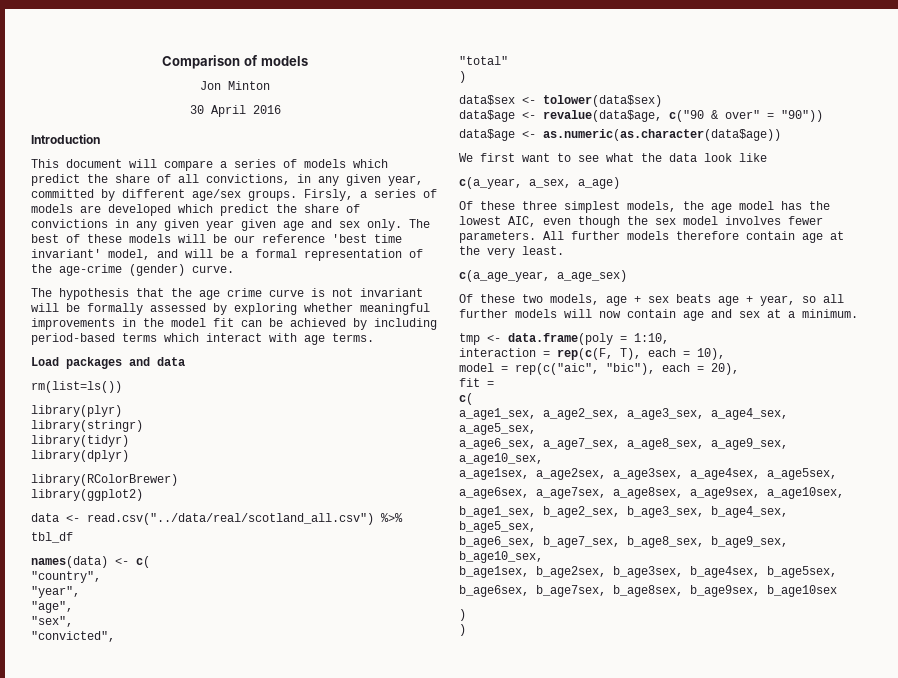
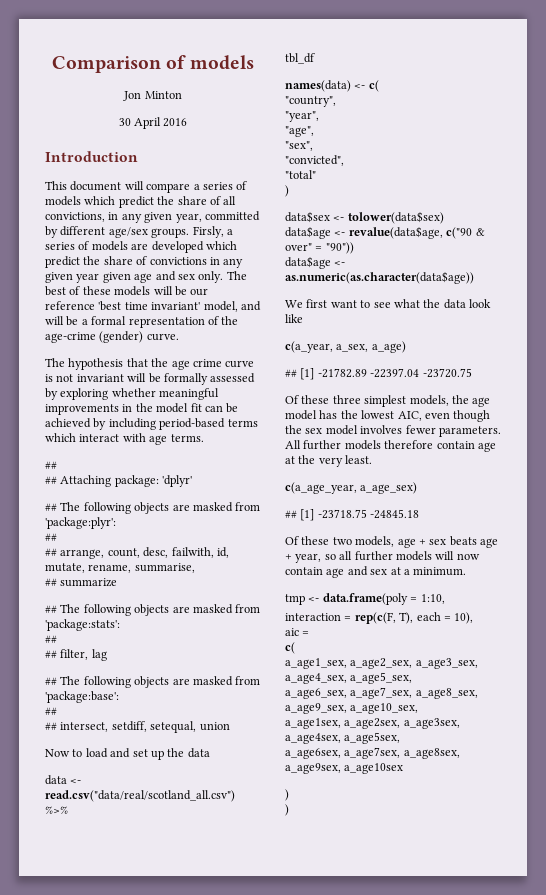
[31,357,185,369] [31,381,122,393] [31,405,122,417] [31,420,143,432] [31,435,129,447] [31,450,129,462] [31,474,178,486] [31,489,143,501] Load packages and data // rm(list=ls()) // library(plyr) // library(stringr) // library(tidyr) // library(dplyr) // library(RColorBrewer) // library(ggplot2) -> [45,461,57,469] [45,475,193,487] [45,502,261,514] [45,517,116,529] [45,533,57,541] [45,547,229,559] [45,563,195,573] [45,578,118,587] [45,604,261,616] [45,619,120,631] [45,635,57,643] [45,649,107,661] [45,676,261,688] [45,691,119,703] [45,707,57,715] [45,721,230,733] [45,748,210,760] ## // ## Attaching package: 'dplyr' // ## The following objects are masked from 'package:plyr': // ## // ## arrange, count, desc, failwith, id, mutate, rename, summarise, // ## summarize // ## The following objects are masked from 'package:stats': // ## // ## filter, lag // ## The following objects are masked from 'package:base': // ## // ## intersect, setdiff, setequal, union // Now to load and set up the data
[87,513,374,525] read.csv("../data/real/scotland_all.csv") -> [45,790,235,802] read.csv("data/real/scotland_all.csv")
(620, 183) none -> [285,368,472,380] // ## [1] -21782.89 -22397.04 -23720.75
(627, 276) none -> [285,509,420,521] // ## [1] -23718.75 -24845.18
[459,363,739,375] [459,378,480,387] model = rep(c("aic", "bic"), each = 20), // fit -> [285,628,299,636] aic
[767,487,844,499] [459,506,788,518] [459,521,536,533] [459,536,788,548] [459,551,543,563] [459,566,837,578] [459,585,837,597] a_age10sex, // b_age1_sex, b_age2_sex, b_age3_sex, b_age4_sex, b_age5_sex, // b_age6_sex, b_age7_sex, b_age8_sex, b_age9_sex, b_age10_sex, // b_age1sex, b_age2sex, b_age3sex, b_age4sex, b_age5sex, // b_age6sex, b_age7sex, b_age8sex, b_age9sex, b_age10sex -> [344,763,404,774] a_age10sex

